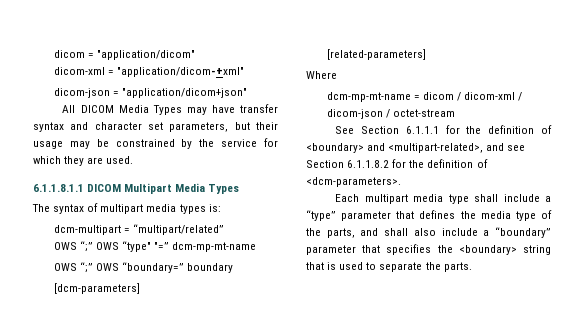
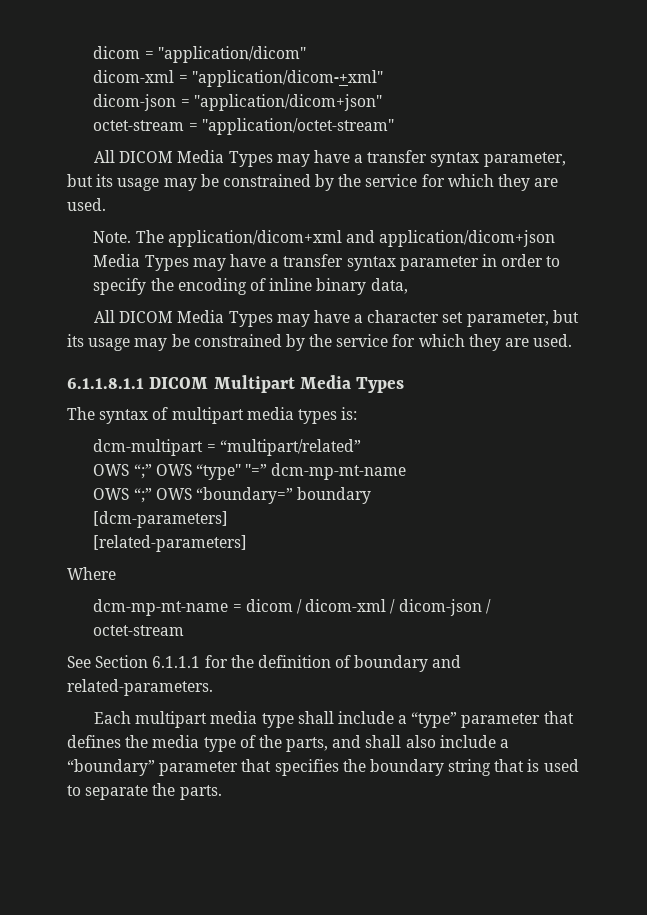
[62,104,278,115] [33,122,278,132] // All DICOM Media Types may have transfer syntax and character set parameters, but their -> [93,118,394,135] [93,150,566,167] [67,174,559,191] [67,198,106,211] [93,230,556,247] [93,254,561,271] [93,278,408,295] [93,310,579,327] [67,334,84,347] // octet-stream = "application/octet-stream" // All DICOM Media Types may have a transfer syntax parameter, but its usage may be constrained by the service for which they are used. // Note. The application/dicom+xml and application/dicom+json Media Types may have a transfer syntax parameter in order to specify the encoding of inline binary data, // All DICOM Media Types may have a character set parameter, but its
[306,143,526,153] [306,159,488,168] [306,177,401,187] <boundary> and <multipart-related>, and see Section 6.1.1.8.2 for the definition of <dcm-parameters>. -> [354,655,462,672] [67,679,213,696] boundary and related-parameters.
[458,245,517,255] <boundary> -> [369,759,444,776] boundary

